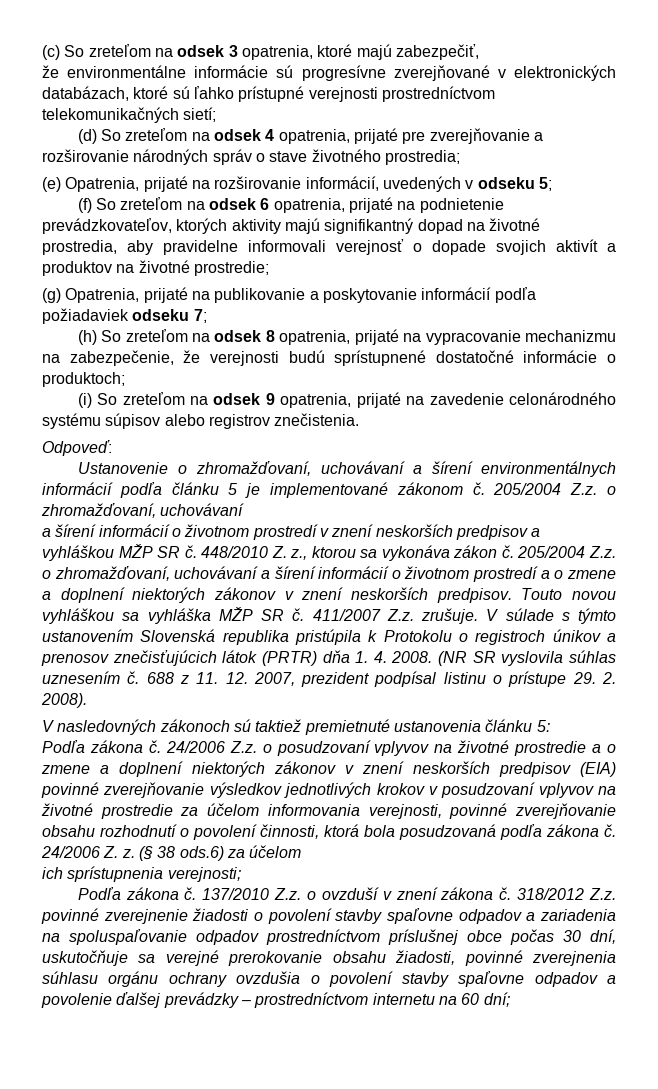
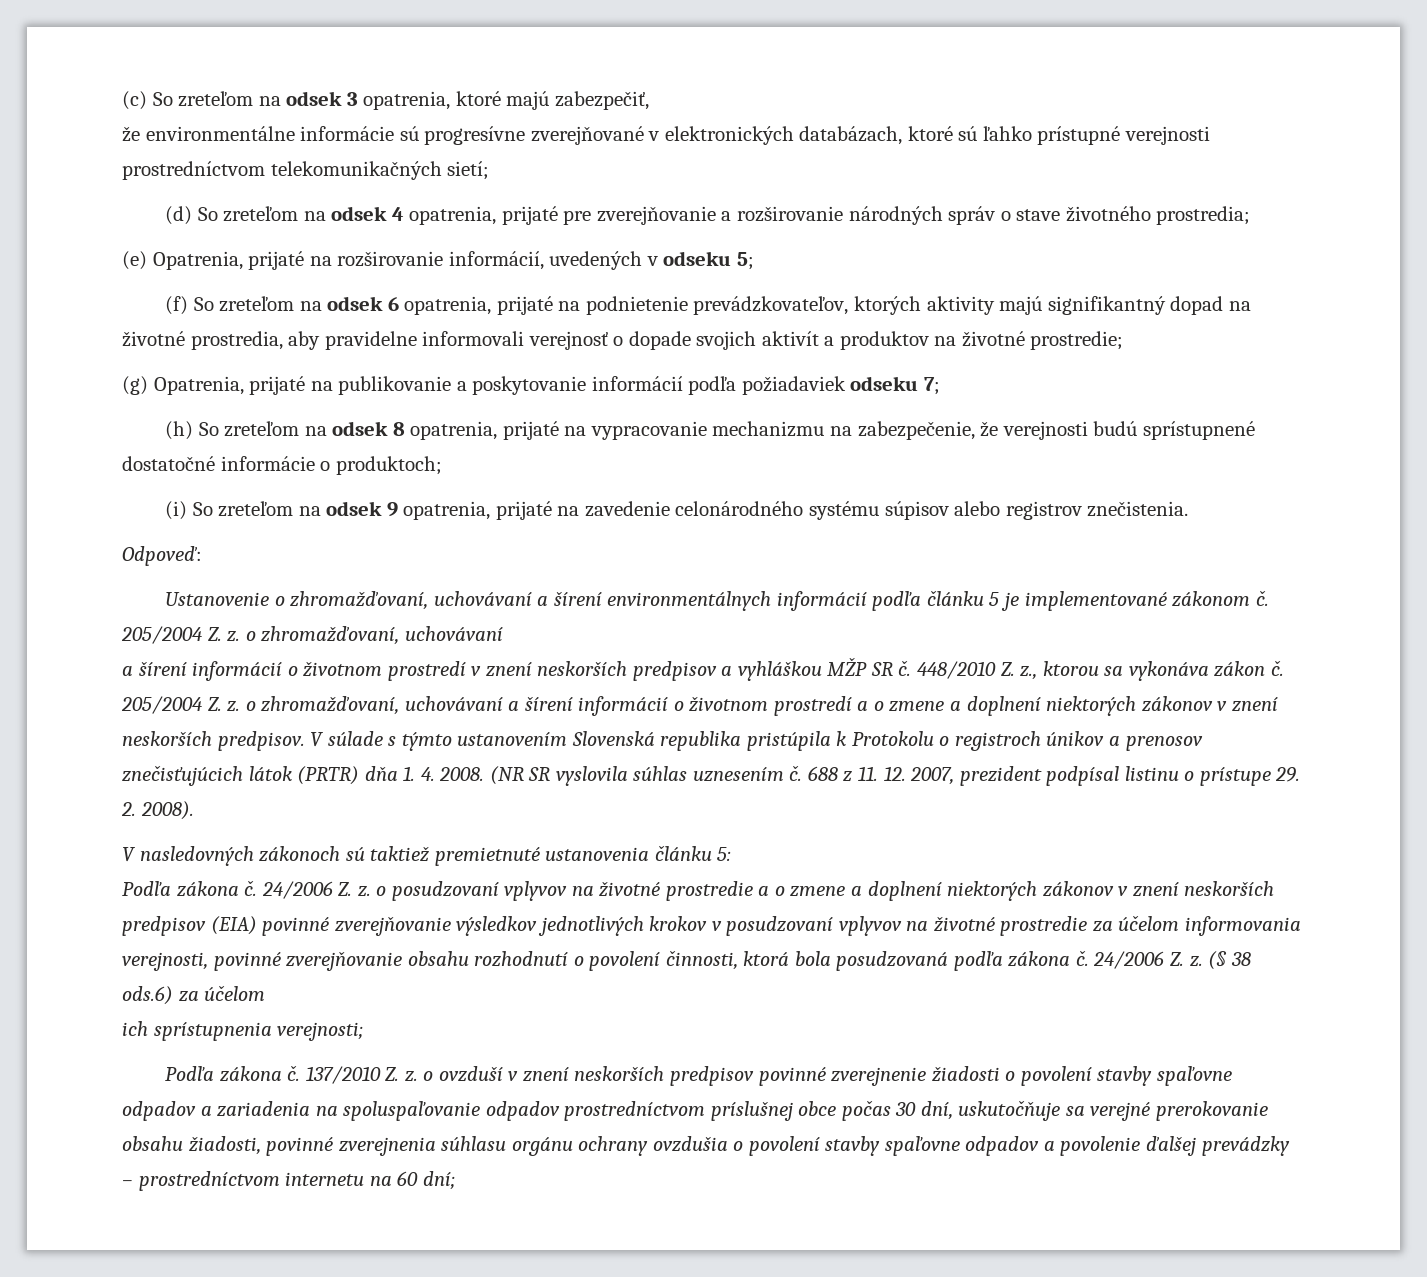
[570,483,598,495] Z.z. -> [207,627,241,642] Z. z.
[589,546,617,558] Z.z. -> [207,697,241,712] Z. z.
[521,588,616,600] [42,607,478,624] Touto novou vyhláškou sa vyhláška MŽP SR č. 411/2007 Z.z. zrušuje. -> (305, 741) none
[229,741,257,753] Z.z. -> [338,882,371,897] Z. z.
[274,888,302,900] Z.z. -> [385,1067,418,1082] Z. z.
[440,887,617,900] zákona č. 318/2012 Z.z. -> [574,1066,754,1086] neskorších predpisov

